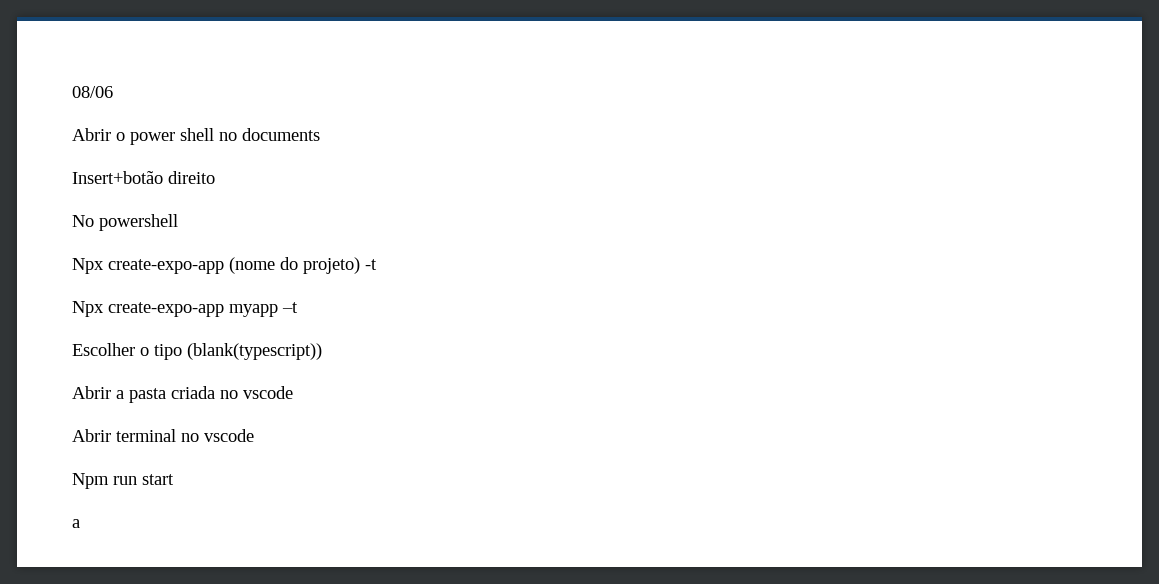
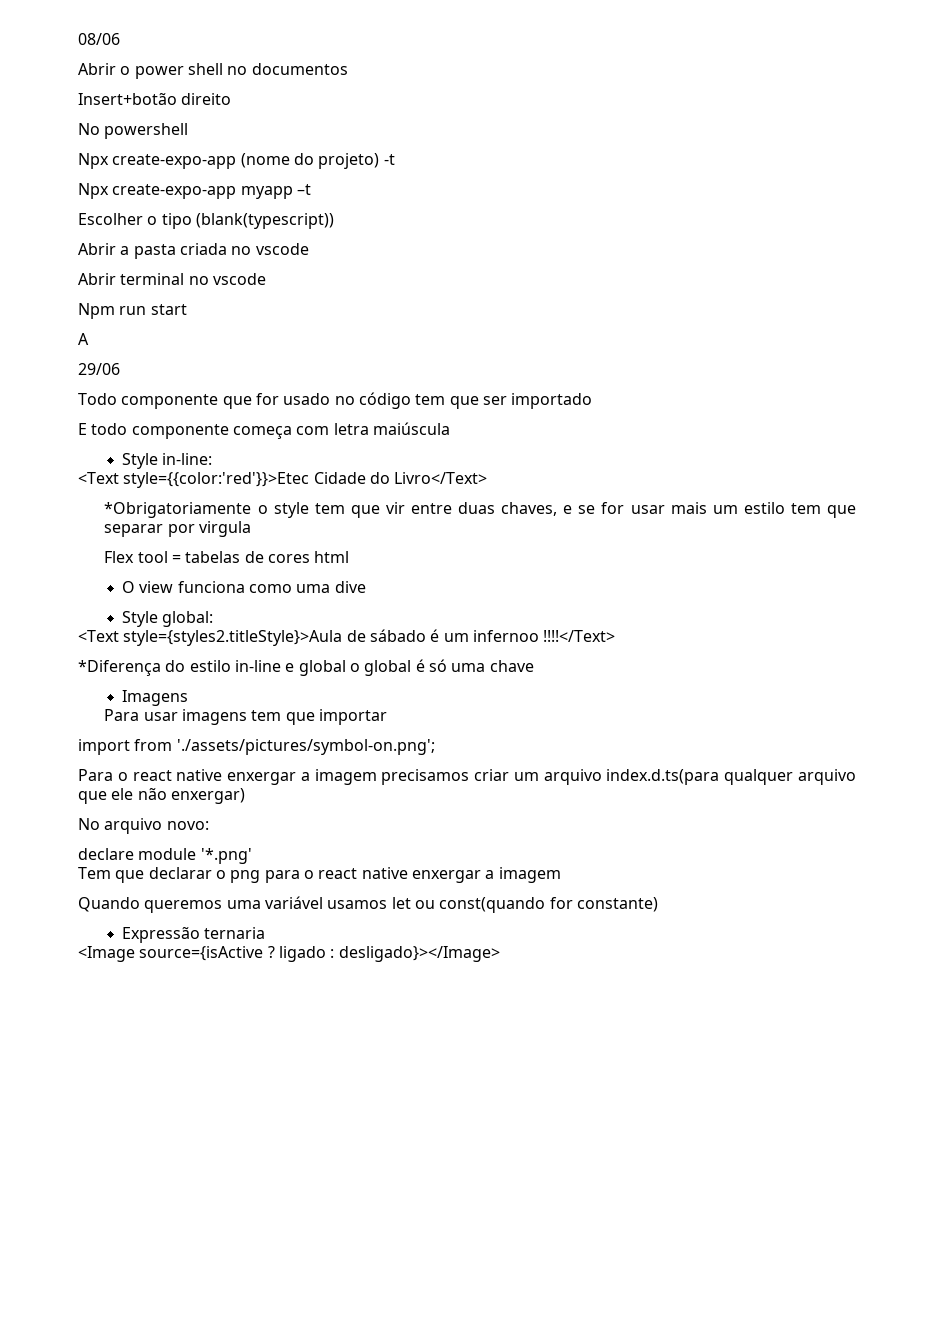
[242,128,320,141] documents -> [251,63,348,75] documentos
[72,519,80,528] a -> [78,333,89,345] [78,363,120,375] [78,392,593,409] [78,422,450,439] [122,453,213,469] [78,472,488,488] [104,502,856,518] [104,521,252,537] [104,551,350,563] [122,581,366,593] [122,611,214,627] [78,629,616,646] [78,659,534,676] [122,690,189,706] [104,709,388,725] [78,739,435,755] [78,769,856,785] [78,787,245,804] [78,818,209,834] [78,848,252,864] [78,867,561,883] [78,896,658,913] [122,926,266,943] [78,946,500,962] A // 29/06 // Todo componente que for usado no código tem que ser importado // E todo componente começa com letra maiúscula // Style in-line: // <Text style={{color:'red'}}>Etec Cidade do Livro</Text> // *Obrigatoriamente o style tem que vir entre duas chaves, e se for usar mais um estilo tem que separar por virgula // Flex tool = tabelas de cores html // O view funciona como uma dive // Style global: // <Text style={styles2.titleStyle}>Aula de sábado é um infernoo !!!!</Text> // *Diferença do estilo in-line e global o global é só uma chave // Imagens // Para usar imagens tem que importar // import from './assets/pictures/symbol-on.png'; // Para o react native enxergar a imagem precisamos criar um arquivo index.d.ts(para qualquer arquivo que ele não enxergar) // No arquivo novo: // declare module '*.png' // Tem que declarar o png para o react native enxergar a imagem // Quando queremos uma variável usamos let ou const(quando for constante) // Expressão ternaria // <Image source={isActive ? ligado : desligado}></Image>

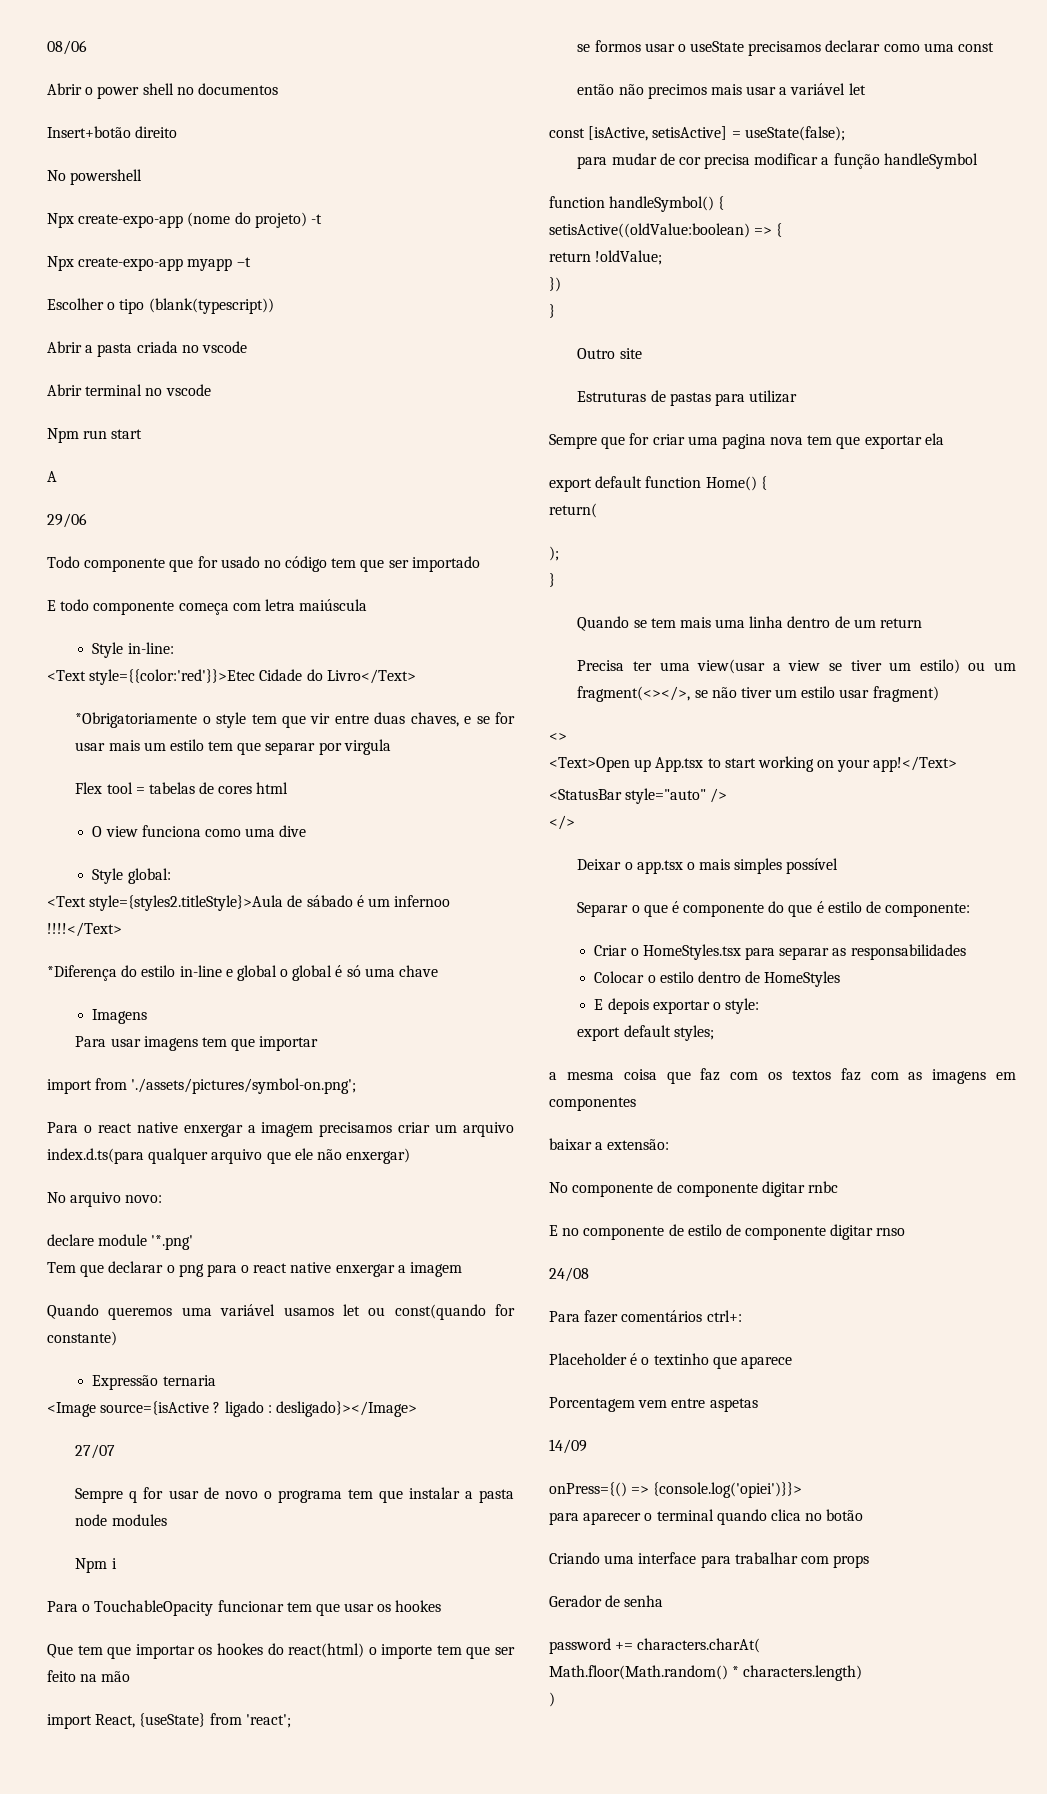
(500, 954) none -> [75,1444,116,1459] [75,1487,514,1503] [75,1514,167,1526] [75,1558,117,1573] [47,1600,442,1616] [47,1643,515,1659] [47,1670,131,1682] [47,1713,291,1729] [577,40,995,56] [577,83,866,99] [549,126,845,141] [577,153,978,169] [549,196,725,212] [549,223,783,238] [549,250,663,265] [549,277,561,292] [549,304,555,318] [577,348,642,359] [577,390,798,406] [549,433,944,449] [549,476,767,492] [549,503,597,518] [549,546,559,561] [549,573,555,587] [577,616,923,631] [577,659,1016,674] [577,686,939,702] [549,733,567,741] [549,756,958,772] [549,788,728,804] [549,815,575,830] [577,858,839,874] [577,901,971,917] [594,944,966,960] [594,971,841,987] [594,998,760,1014] [577,1025,714,1041] [549,1068,1016,1084] [549,1097,636,1111] [549,1138,670,1150] [549,1181,838,1197] [549,1224,906,1240] [549,1267,589,1282] [549,1310,742,1323] [549,1353,792,1369] [549,1397,758,1412] [549,1439,587,1454] [549,1482,803,1498] [549,1509,864,1525] [549,1552,870,1568] [549,1595,664,1607] [549,1638,761,1654] [549,1665,863,1681] [549,1692,555,1707] // 27/07 // Sempre q for usar de novo o programa tem que instalar a pasta node modules // Npm i // Para o TouchableOpacity funcionar tem que usar os hookes // Que tem que importar os hookes do react(html) o importe tem que ser feito na mão // import React, {useState} from 'react'; // se formos usar o useState precisamos declarar como uma const // então não precimos mais usar a variável let // const [isActive, setisActive] = useState(false); // para mudar de cor precisa modificar a função handleSymbol // function handleSymbol() { // setisActive((oldValue:boolean) => { // return !oldValue; // }) // } // Outro site // Estruturas de pastas para utilizar // Sempre que for criar uma pagina nova tem que exportar ela // export default function Home() { // return( // ); // } // Quando se tem mais uma linha dentro de um return // Precisa ter uma view(usar a view se tiver um estilo) ou um fragment(<></>, se não tiver um estilo usar fragment) // <> // <Text>Open up App.tsx to start working on your app!</Text> // <StatusBar style="auto" /> // </> // Deixar o app.tsx o mais simples possível // Separar o que é componente do que é estilo de componente: // Criar o HomeStyles.tsx para separar as responsabilidades // Colocar o estilo dentro de HomeStyles // E depois exportar o style: // export default styles; // a mesma coisa que faz com os textos faz com as imagens em componentes // baixar a extensão: // No componente de componente digitar rnbc // E no componente de estilo de componente digitar rnso // 24/08 // Para fazer comentários ctrl+: // Placeholder é o textinho que aparece // Porcentagem vem entre aspetas // 14/09 // onPress={() => {console.log('opiei')}}> // para aparecer o terminal quando clica no botão // Criando uma interface para trabalhar com props // Gerador de senha // password += characters.charAt( // Math.floor(Math.random() * characters.length) // )

